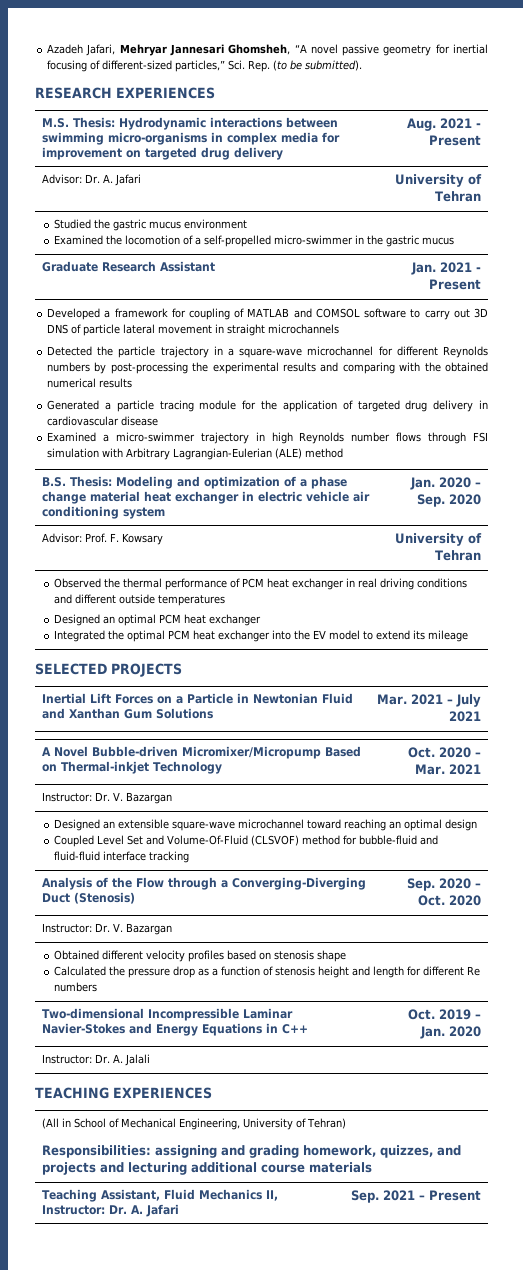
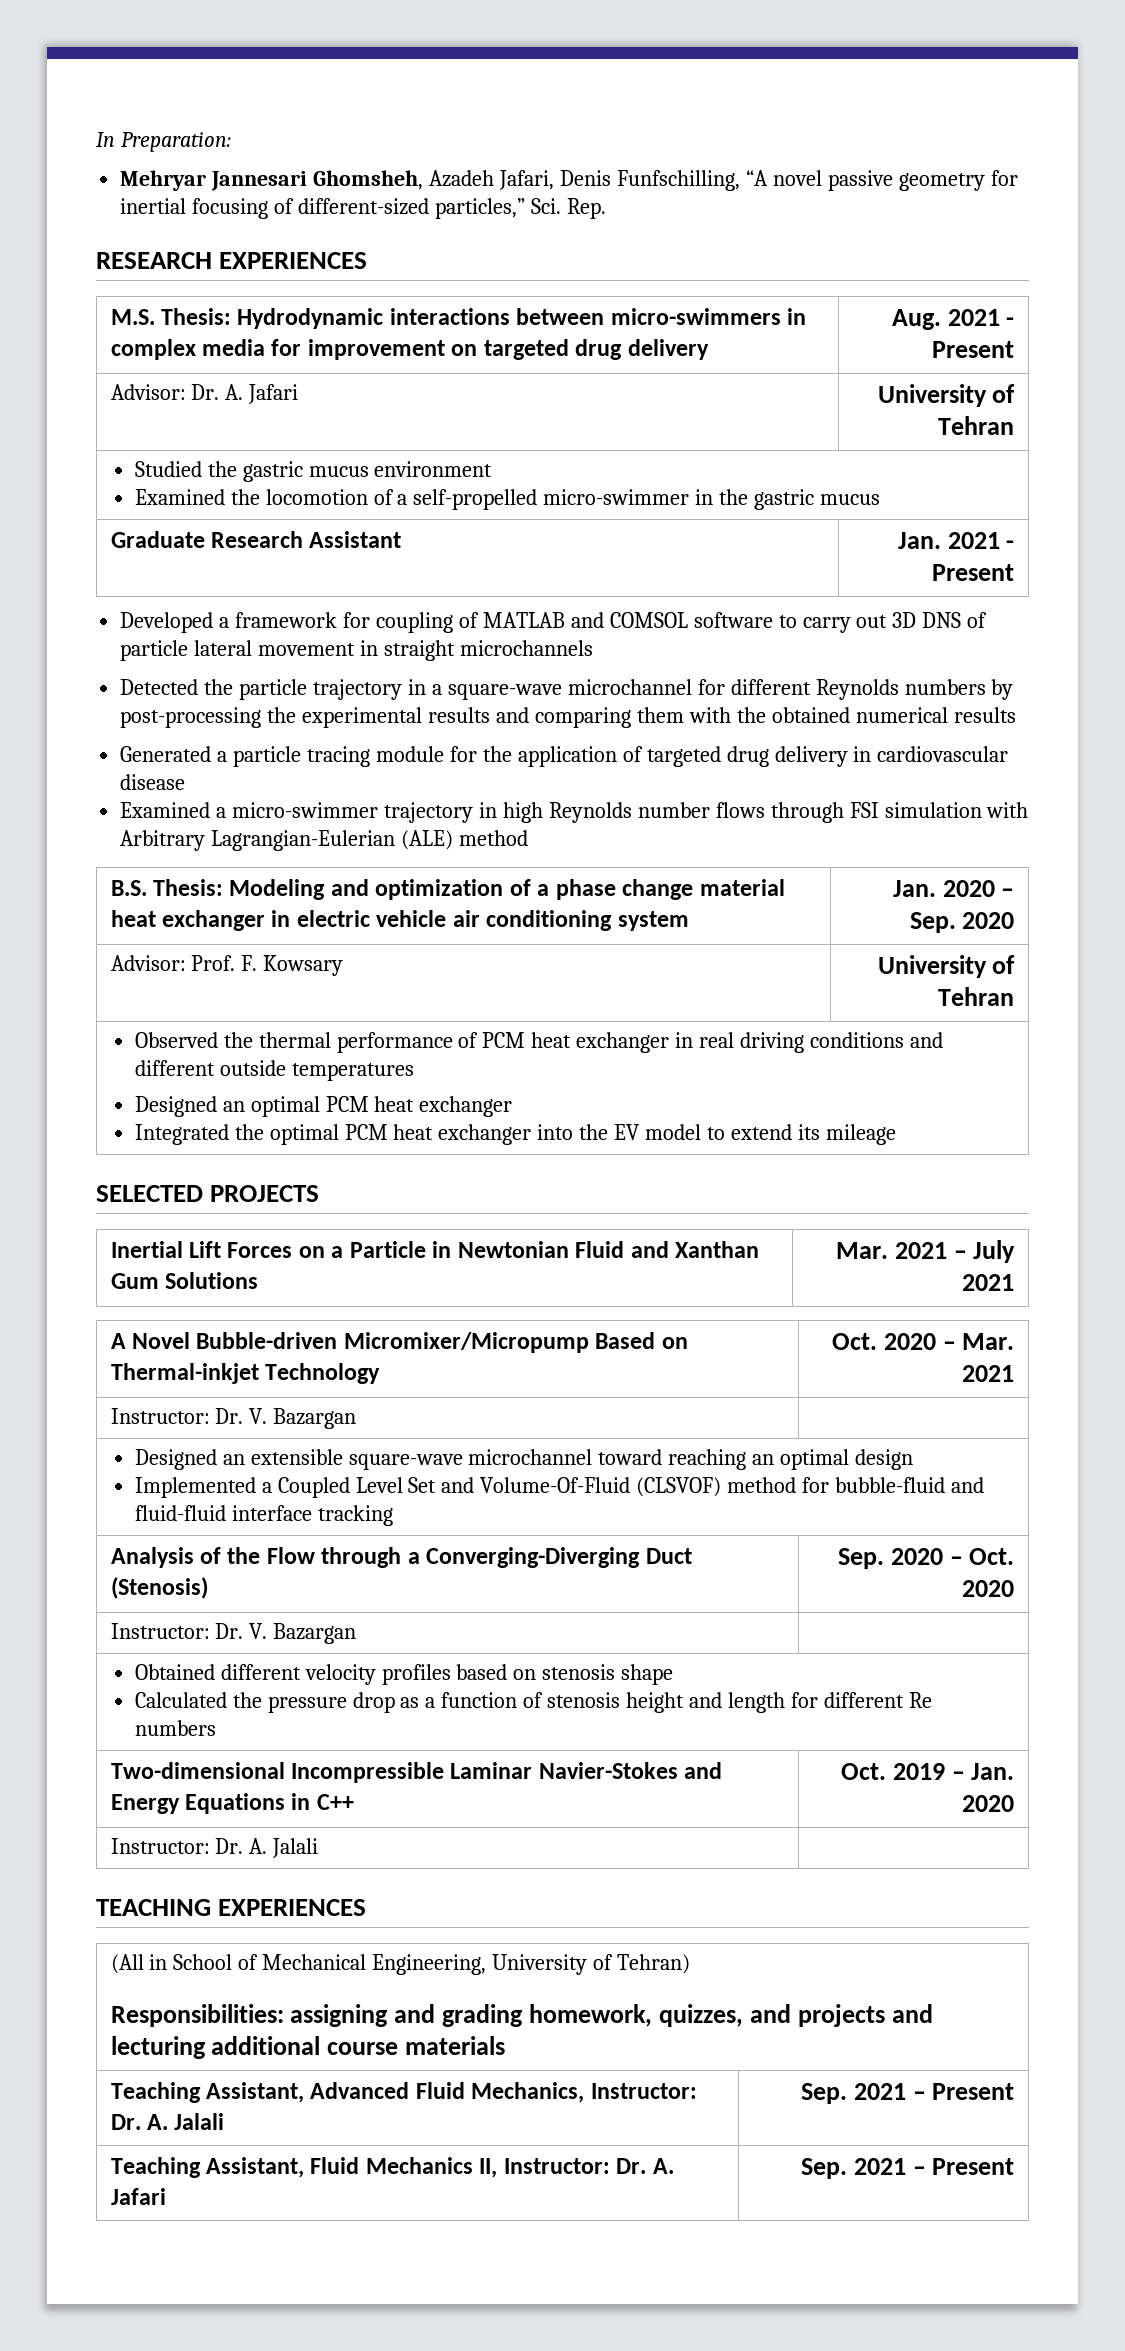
[47,44,116,56] Azadeh Jafari, -> [96,132,231,152] In Preparation: //
(291, 49) none -> [429,170,740,191] Azadeh Jafari, Denis Funfschilling,
[273,60,363,71] (to be submitted). -> (606, 208) none
[41,132,207,145] swimming micro-organisms -> [610,308,781,325] micro-swimmers
(395, 368) none -> [636,707,684,723] them
(478, 825) none -> [134,1477,272,1498] Implemented a
(372, 1167) none -> [110,2082,697,2103] [110,2113,225,2130] [800,2083,1015,2104] // Teaching Assistant, Advanced Fluid Mechanics, Instructor: Dr. A. Jalali | Sep. 2021 – Present

